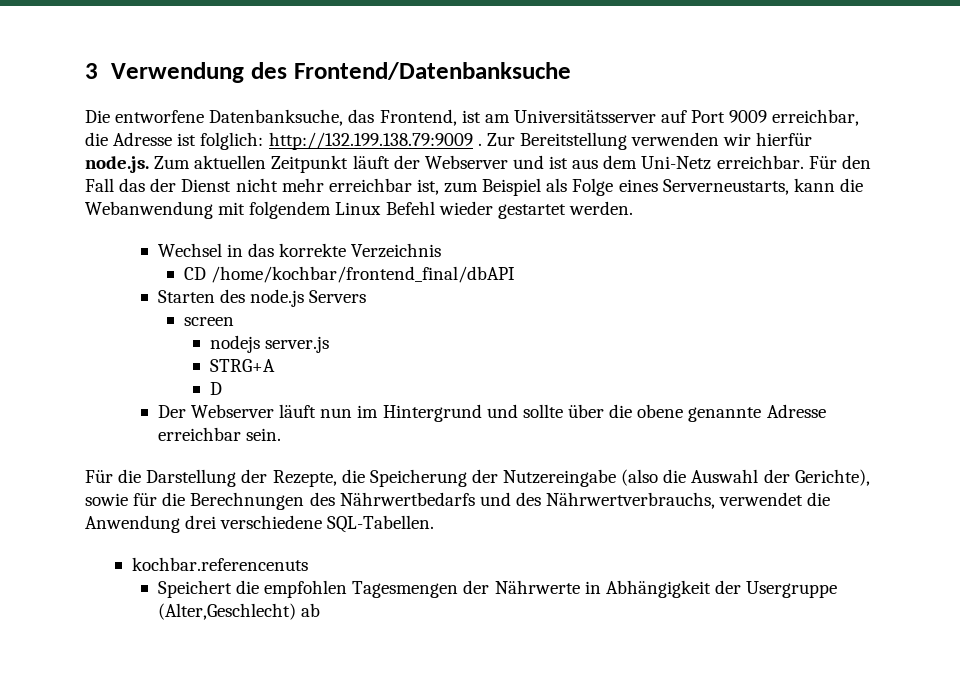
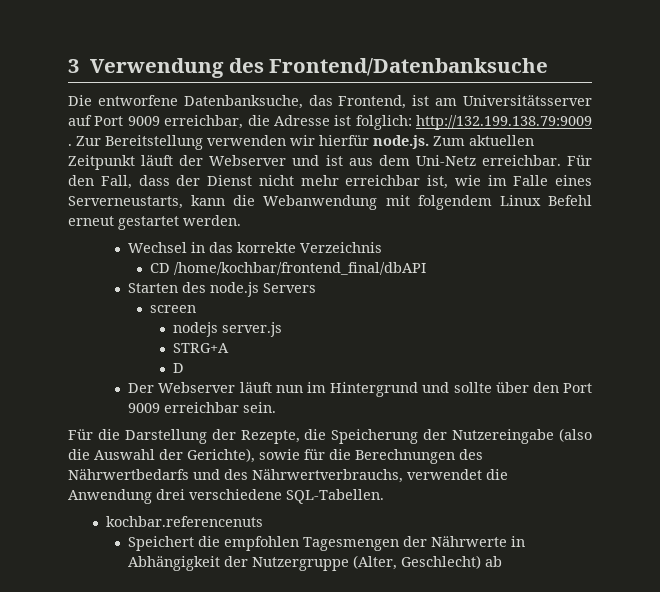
[85,178,146,192] Fall das -> [100,175,170,189] Fall, dass
[444,178,614,196] zum Beispiel als Folge -> [454,175,549,186] wie im Falle
[438,201,493,215] wieder -> [68,216,114,226] erneut
[609,404,826,422] die obene genannte Adresse -> [532,382,592,393] [128,403,161,413] den Port 9009
[746,581,838,598] [157,603,296,620] Usergruppe (Alter,Geschlecht) -> [252,555,482,571] Nutzergruppe (Alter, Geschlecht)

